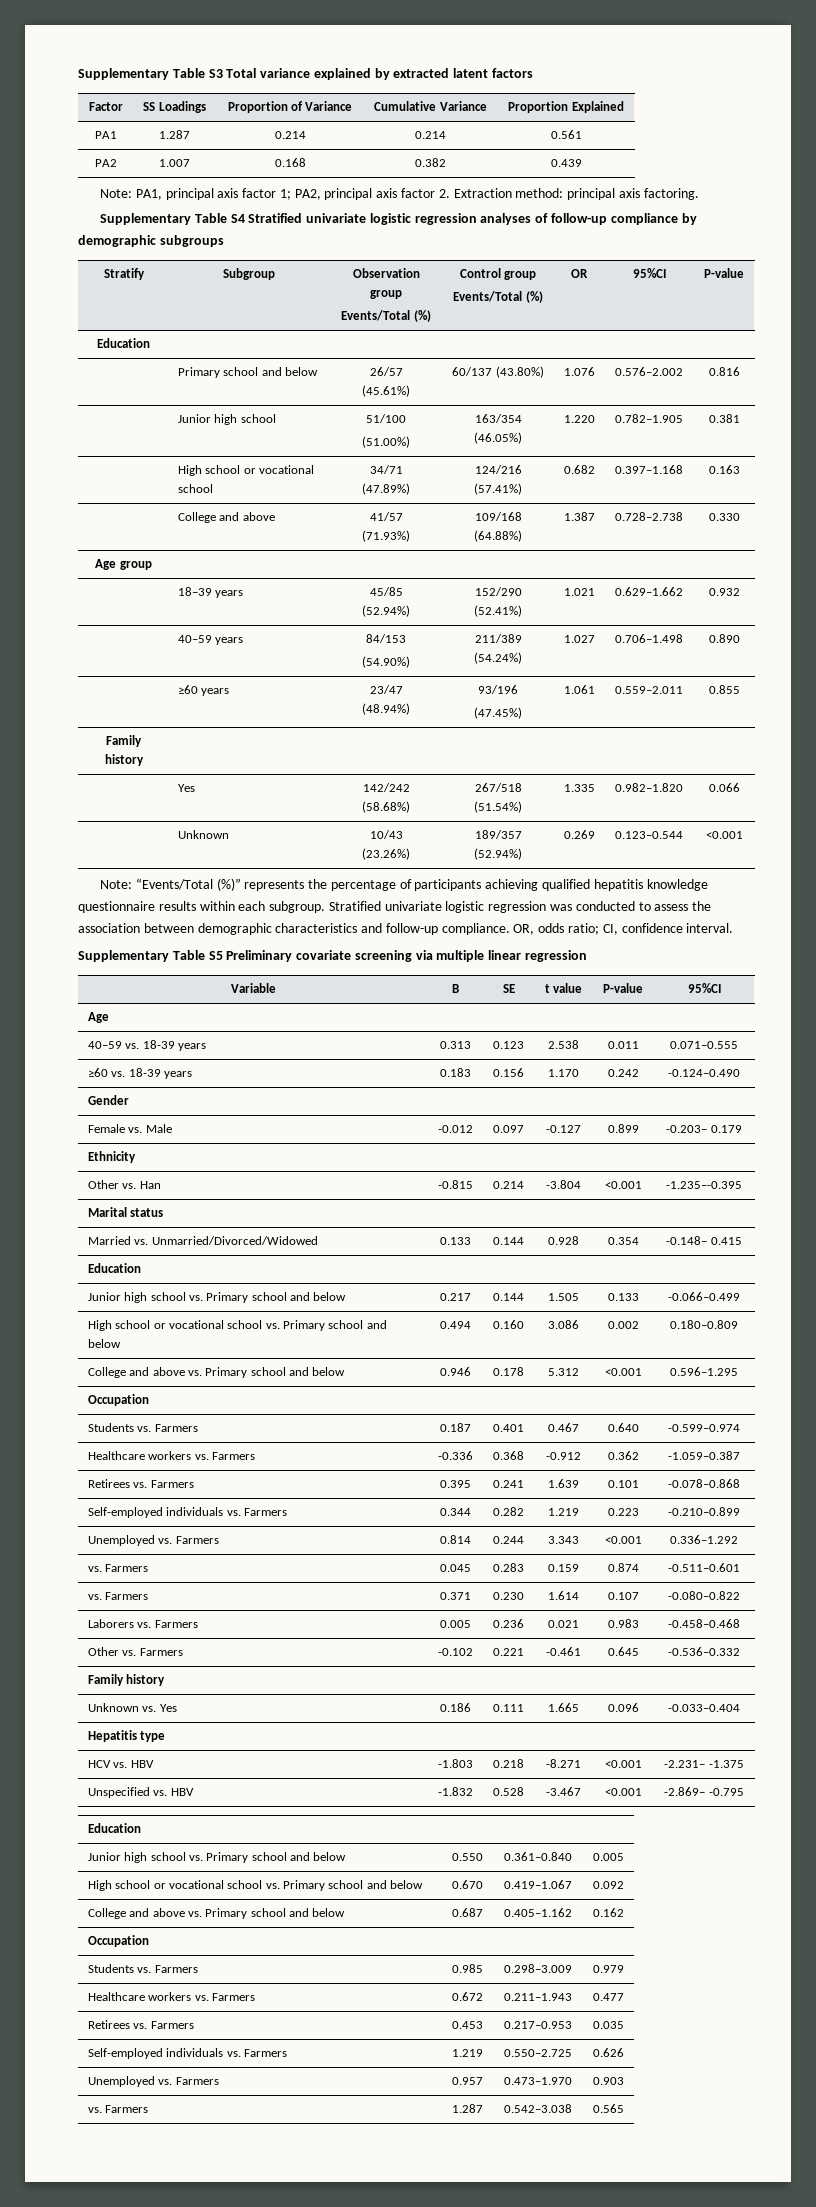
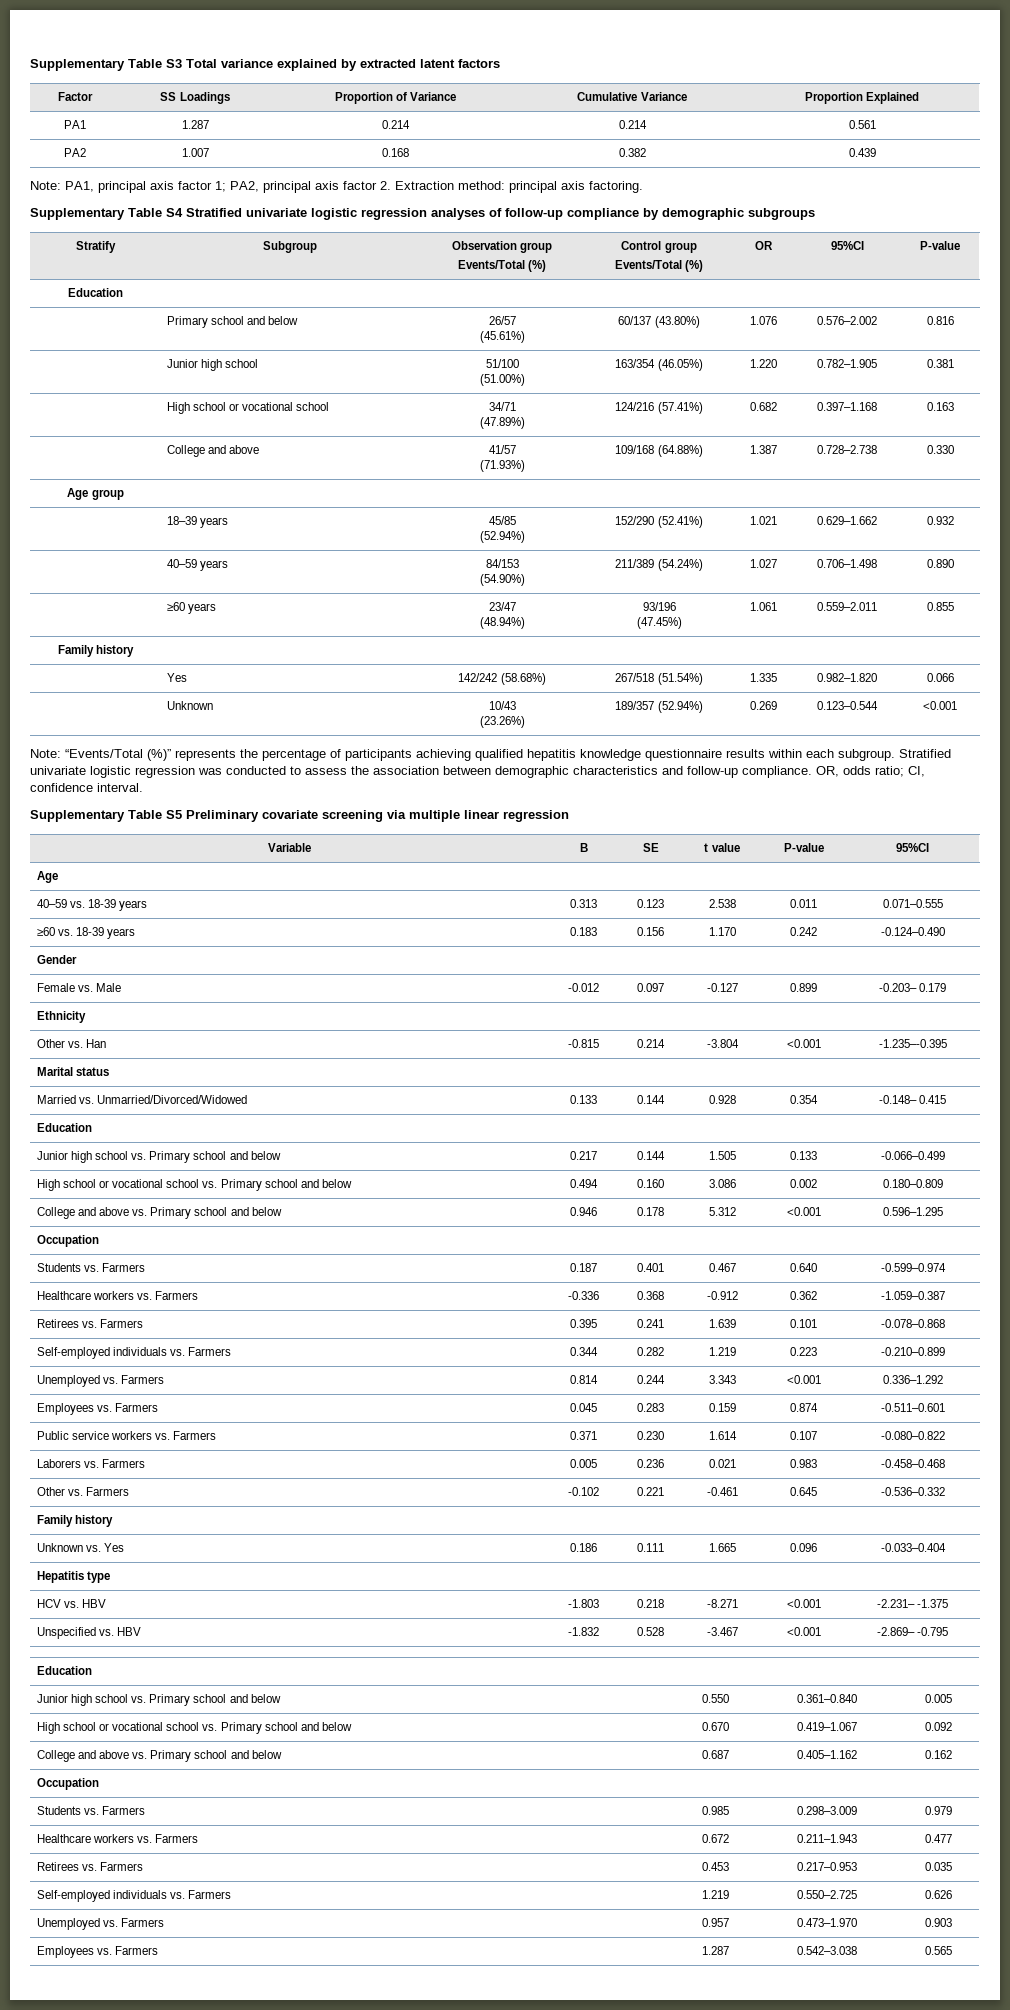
(738, 1539) none -> [36,1403,94,1415] Employees
(740, 1567) none -> [36,1431,153,1440] Public service workers
(624, 2081) none -> [36,1946,94,1958] Employees

